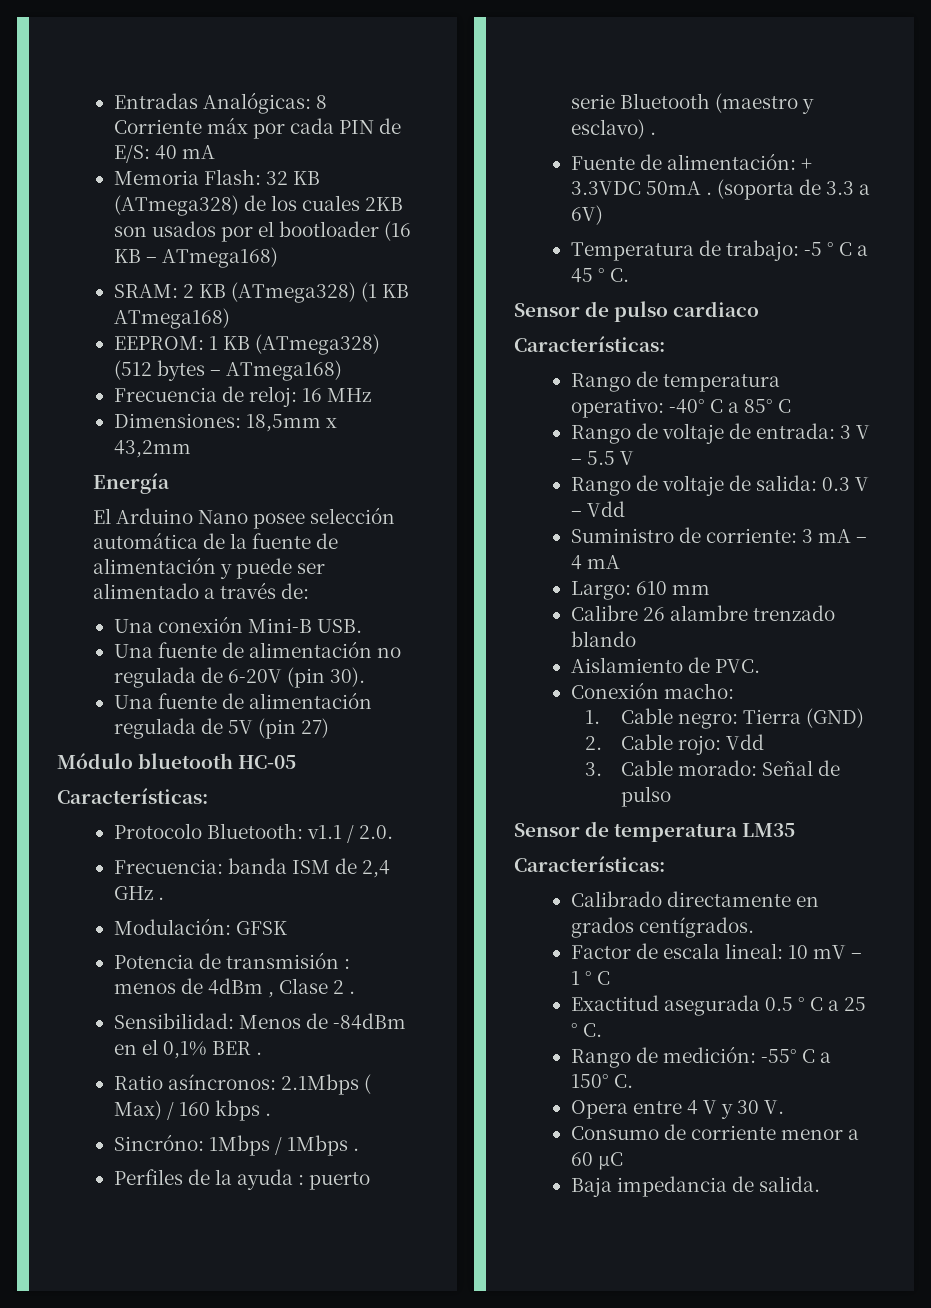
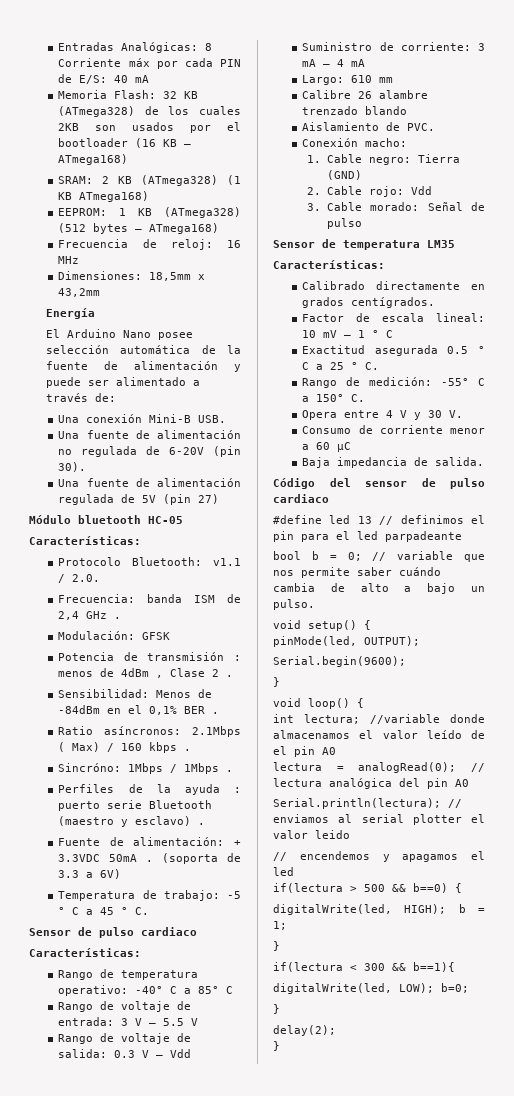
(820, 1184) none -> [273,478,485,489] [273,494,329,503] [273,515,485,525] [273,531,462,542] [273,551,485,562] [273,567,441,578] [273,583,485,594] [273,599,315,610] [273,620,371,631] [273,636,420,647] [273,656,406,667] [273,677,280,687] [273,698,364,709] [273,714,485,724] [273,730,485,739] [273,746,336,757] [273,762,485,773] [273,778,469,789] [273,798,462,809] [273,814,485,825] [273,830,350,839] [273,851,485,862] [273,867,294,876] [273,883,462,893] [273,904,485,915] [273,921,287,930] [273,941,280,951] [273,962,455,972] [273,983,469,994] [273,1004,280,1014] [273,1025,336,1036] [273,1041,280,1051] // Código del sensor de pulso cardiaco // #define led 13 // definimos el pin para el led parpadeante // bool b = 0; // variable que nos permite saber cuándo cambia de alto a bajo un pulso. // void setup() { // pinMode(led, OUTPUT); // Serial.begin(9600); // } // void loop() { // int lectura; //variable donde almacenamos el valor leído de el pin A0 // lectura = analogRead(0); // lectura analógica del pin A0 // Serial.println(lectura); // enviamos al serial plotter el valor leido // // encendemos y apagamos el led // if(lectura > 500 && b==0) { // digitalWrite(led, HIGH); b = 1; // } // if(lectura < 300 && b==1){ // digitalWrite(led, LOW); b=0; // } // delay(2); // }

